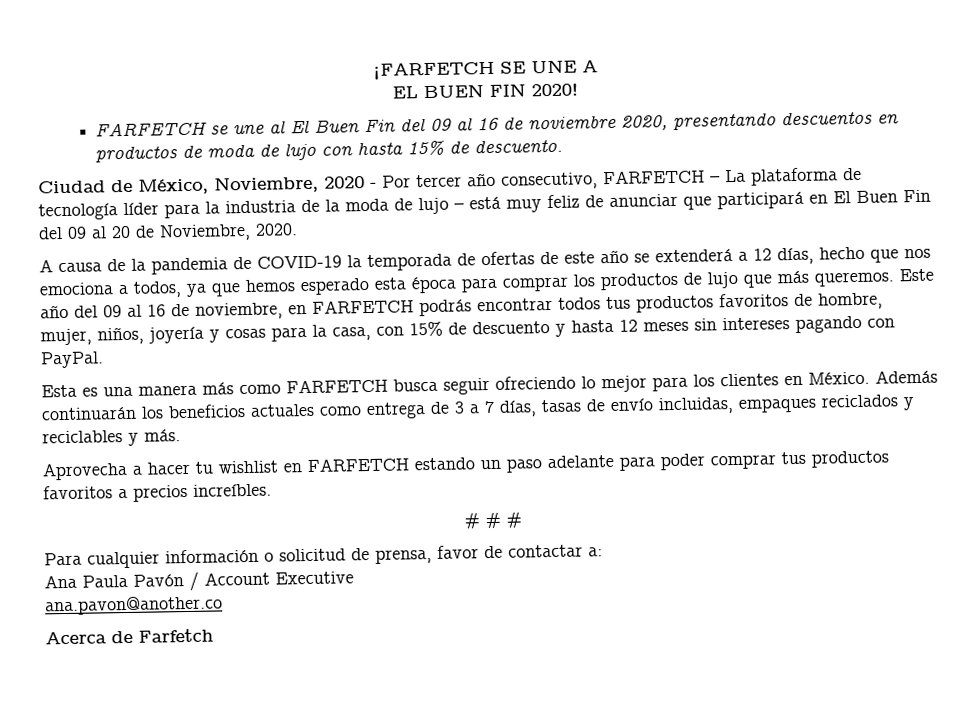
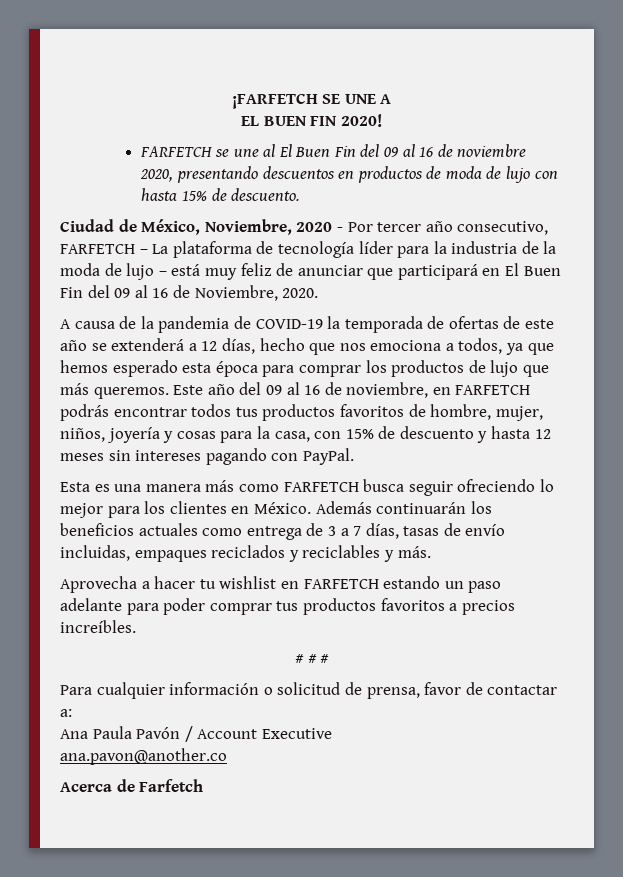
[111,225,131,239] 20 -> [152,288,169,298] 16

